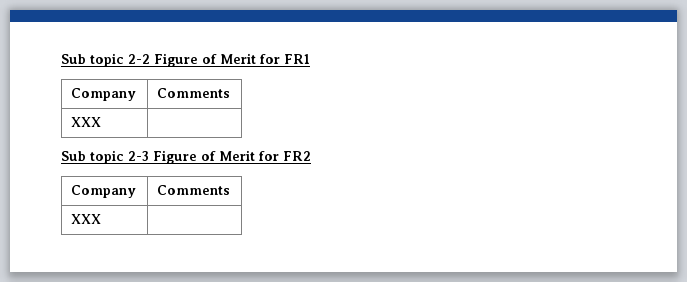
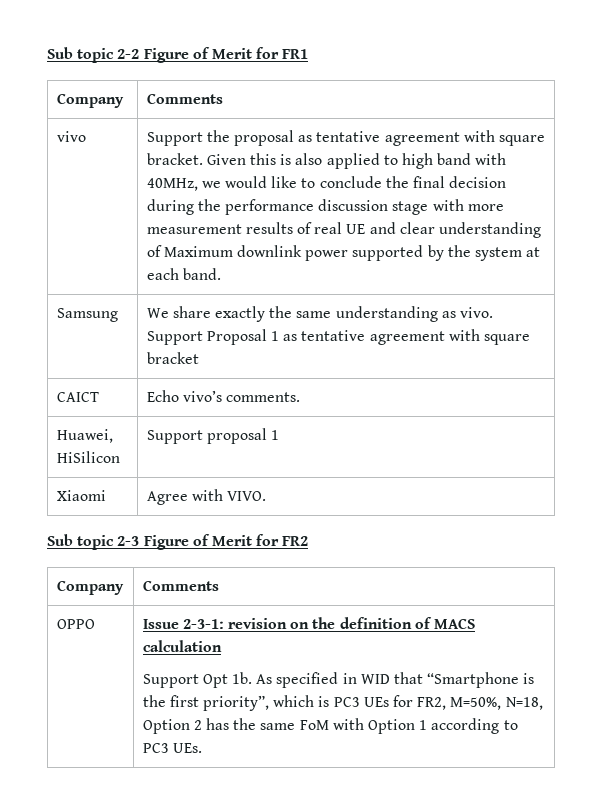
[71,117,102,127] XXX | -> [56,131,86,142] [146,130,546,146] [146,153,507,169] [146,176,507,191] [146,199,504,215] [146,222,542,238] [146,245,541,261] [146,268,221,280] [56,308,118,322] [146,306,494,322] [146,329,531,345] [146,352,199,364] [56,392,99,402] [146,390,301,402] [56,429,113,443] [56,451,120,463] [146,428,280,444] [56,490,106,501] [146,489,267,505] vivo | Support the proposal as tentative agreement with square bracket. Given this is also applied to high band with 40MHz, we would like to conclude the final decision during the performance discussion stage with more measurement results of real UE and clear understanding of Maximum downlink power supported by the system at each band. // Samsung | We share exactly the same understanding as vivo. Support Proposal 1 as tentative agreement with square bracket // CAICT | Echo vivo’s comments. // Huawei, HiSilicon | Support proposal 1 // Xiaomi | Agree with VIVO.
[71,214,102,224] XXX | -> [56,619,95,629] [142,617,476,629] [142,640,222,652] [142,672,535,688] [142,695,543,711] [142,718,518,734] [142,743,202,753] OPPO | Issue 2-3-1: revision on the definition of MACS calculation // Support Opt 1b. As specified in WID that “Smartphone is the first priority”, which is PC3 UEs for FR2, M=50%, N=18, Option 2 has the same FoM with Option 1 according to PC3 UEs.

